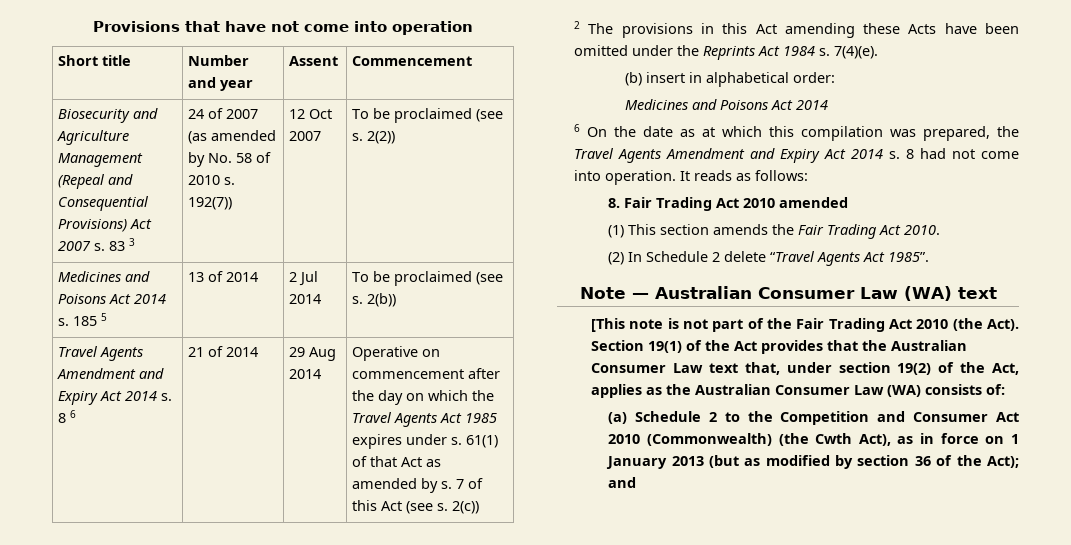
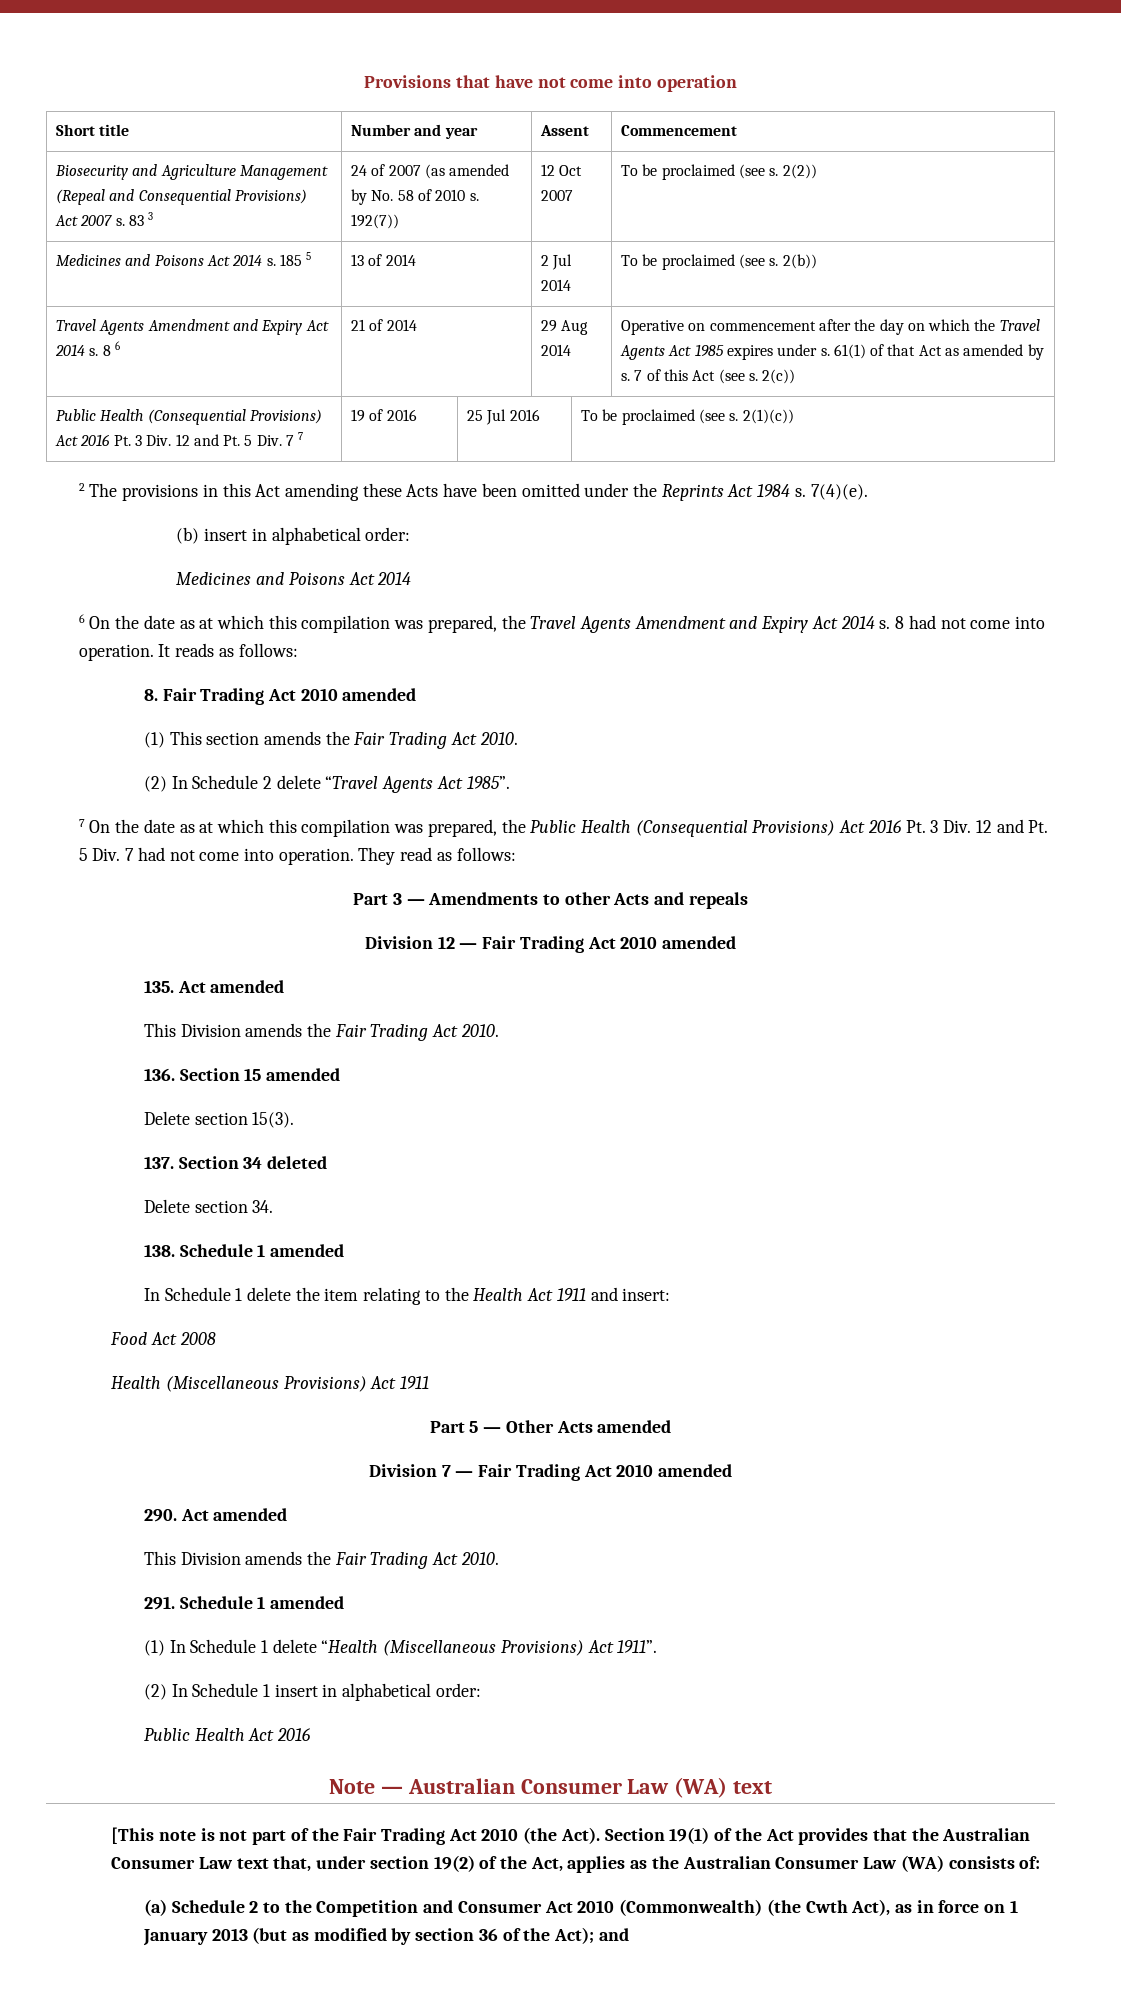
(480, 507) none -> [55,409,322,425] [54,432,304,446] [350,409,417,422] [466,409,540,425] [580,409,794,425] // Public Health (Consequential Provisions) Act 2016 Pt. 3 Div. 12 and Pt. 5 Div. 7 7 | 19 of 2016 | 25 Jul 2016 | To be proclaimed (see s. 2(1)(c))
(930, 257) none -> [78,819,1049,837] [78,847,516,865] [353,892,748,909] [364,936,737,953] [143,980,285,993] [143,1023,499,1041] [143,1068,340,1081] [143,1111,295,1128] [143,1156,327,1169] [143,1199,274,1213] [143,1244,344,1257] [143,1287,671,1305] [110,1332,216,1345] [111,1376,430,1392] [429,1420,672,1433] [368,1464,733,1481] [143,1508,288,1522] [143,1551,499,1569] [143,1596,344,1610] [143,1639,658,1656] [143,1683,481,1701] [143,1728,310,1741] // 7 On the date as at which this compilation was prepared, the Public Health (Consequential Provisions) Act 2016 Pt. 3 Div. 12 and Pt. 5 Div. 7 had not come into operation. They read as follows: // Part 3 — Amendments to other Acts and repeals // Division 12 — Fair Trading Act 2010 amended // 135. Act amended // This Division amends the Fair Trading Act 2010. // 136. Section 15 amended // Delete section 15(3). // 137. Section 34 deleted // Delete section 34. // 138. Schedule 1 amended // In Schedule 1 delete the item relating to the Health Act 1911 and insert: // Food Act 2008 // Health (Miscellaneous Provisions) Act 1911 // Part 5 — Other Acts amended // Division 7 — Fair Trading Act 2010 amended // 290. Act amended // This Division amends the Fair Trading Act 2010. // 291. Schedule 1 amended // (1) In Schedule 1 delete “Health (Miscellaneous Provisions) Act 1911”. // (2) In Schedule 1 insert in alphabetical order: // Public Health Act 2016

